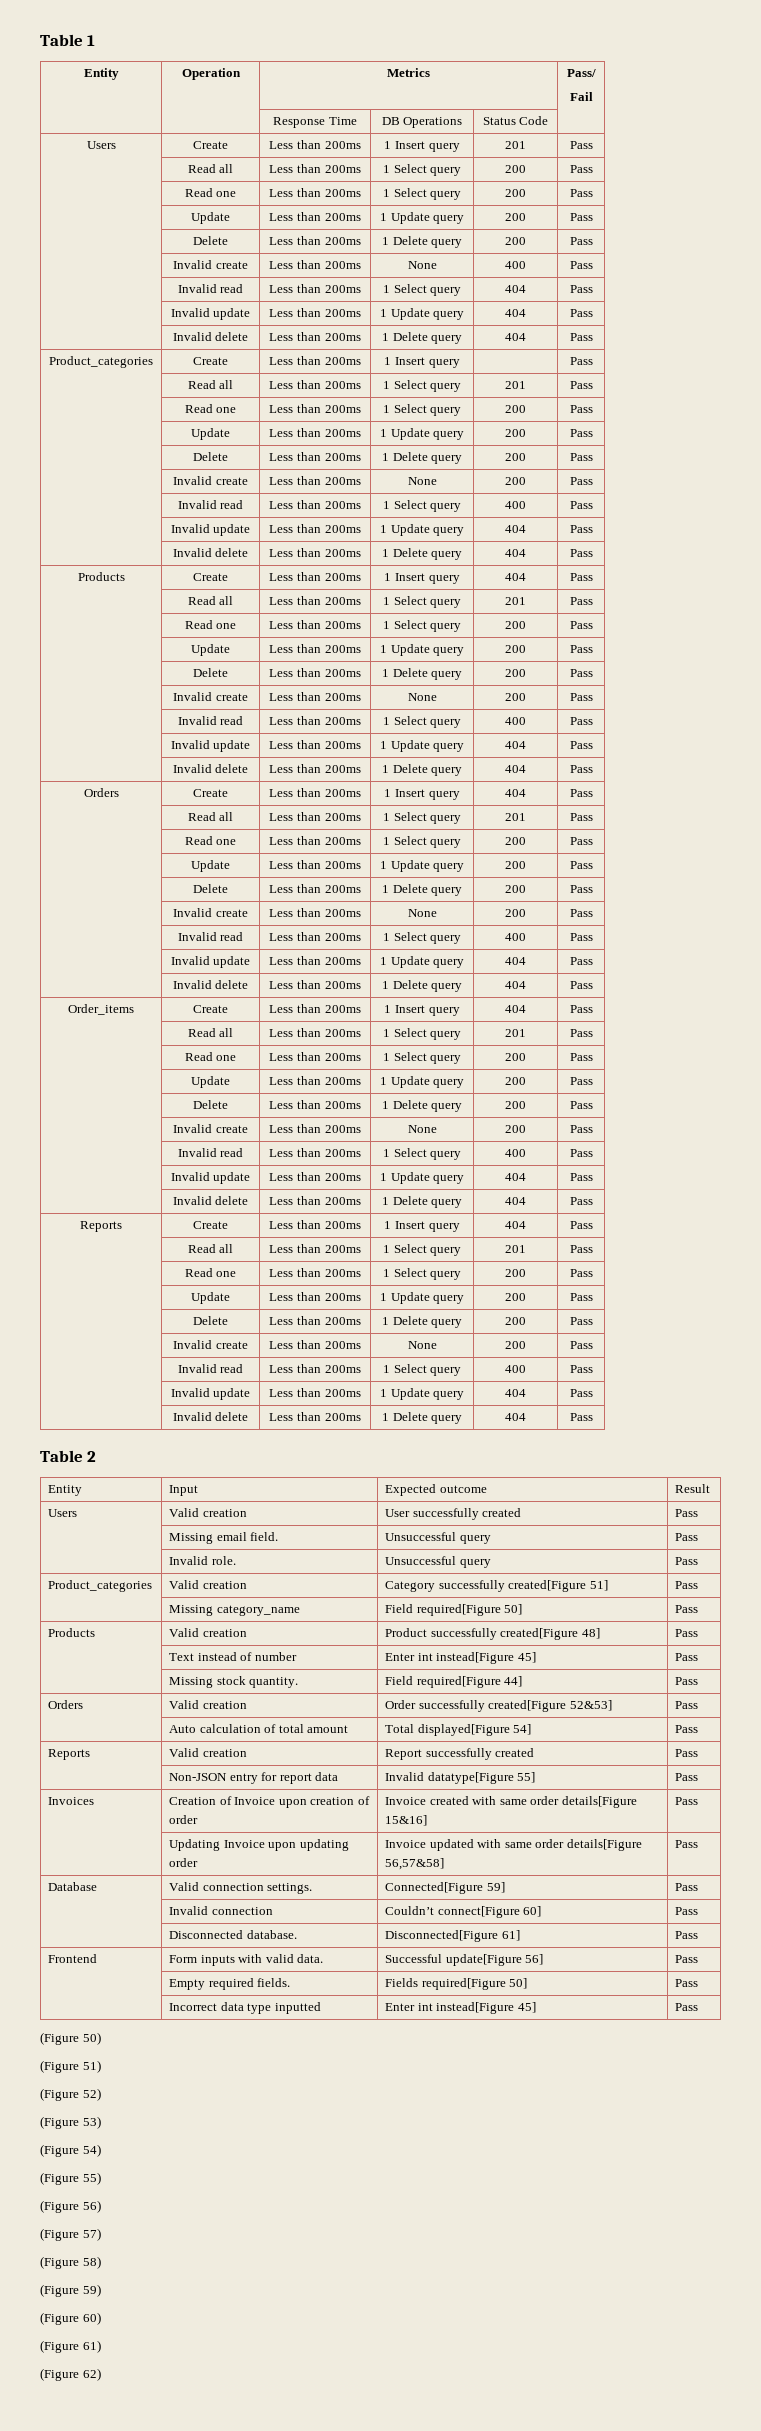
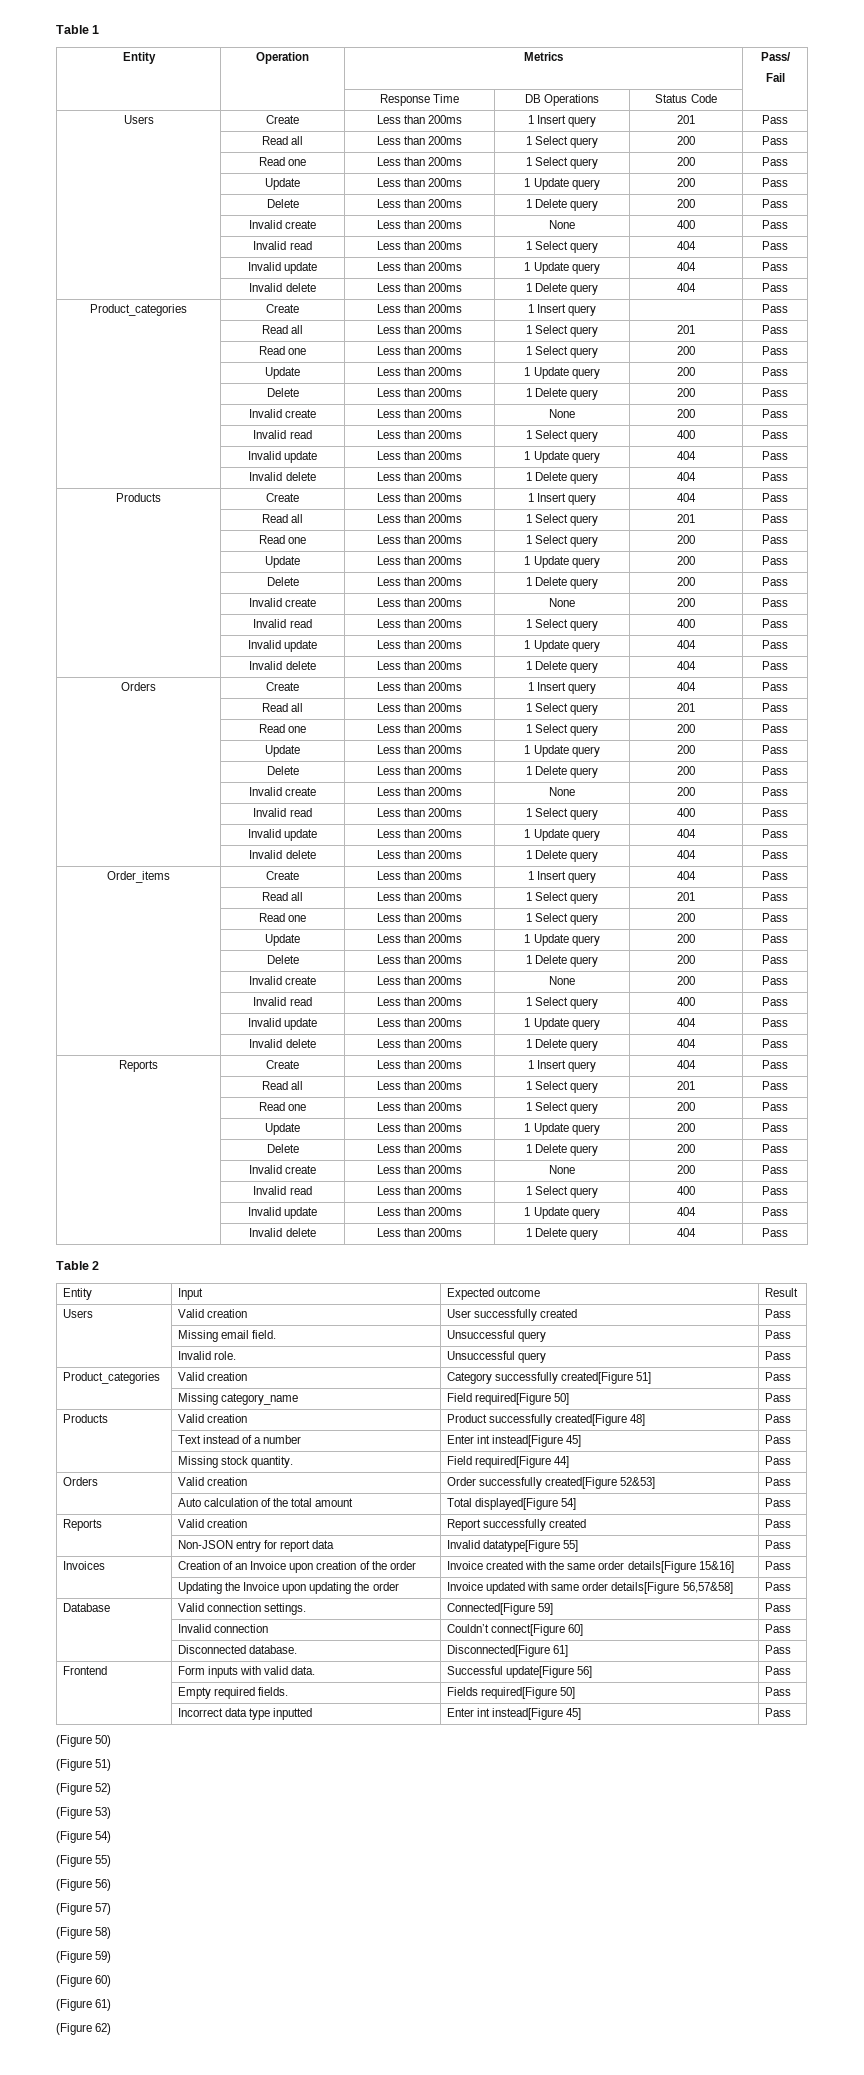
(253, 1656) none -> [254,1437,262,1444] a
(277, 1728) none -> [273,1498,289,1507] the
(232, 1800) none -> [235,1563,248,1570] an
(370, 1800) none -> [371,1561,387,1570] the
(497, 1800) none -> [549,1561,565,1570] the
(221, 1845) none -> [225,1582,241,1591] the
(349, 1845) none -> [354,1582,370,1591] the

